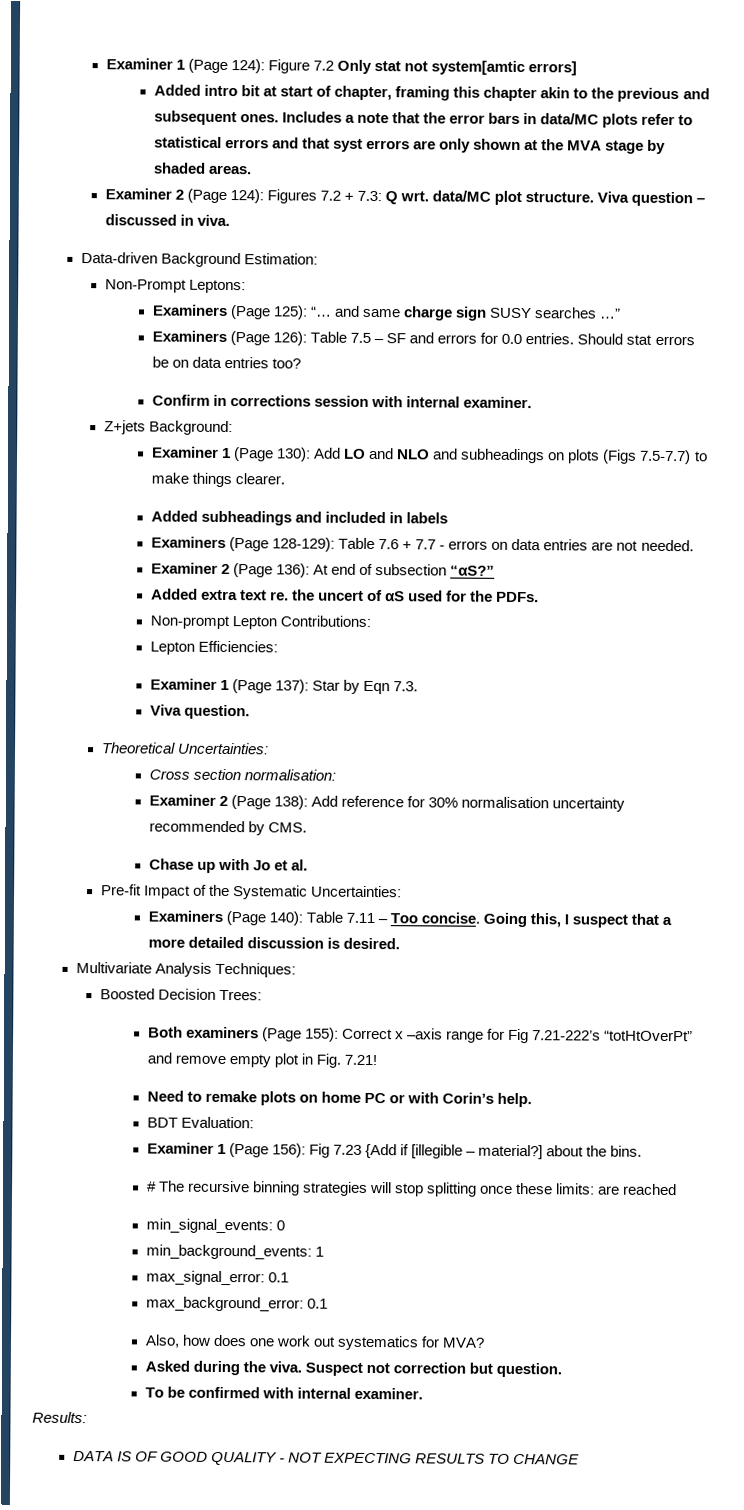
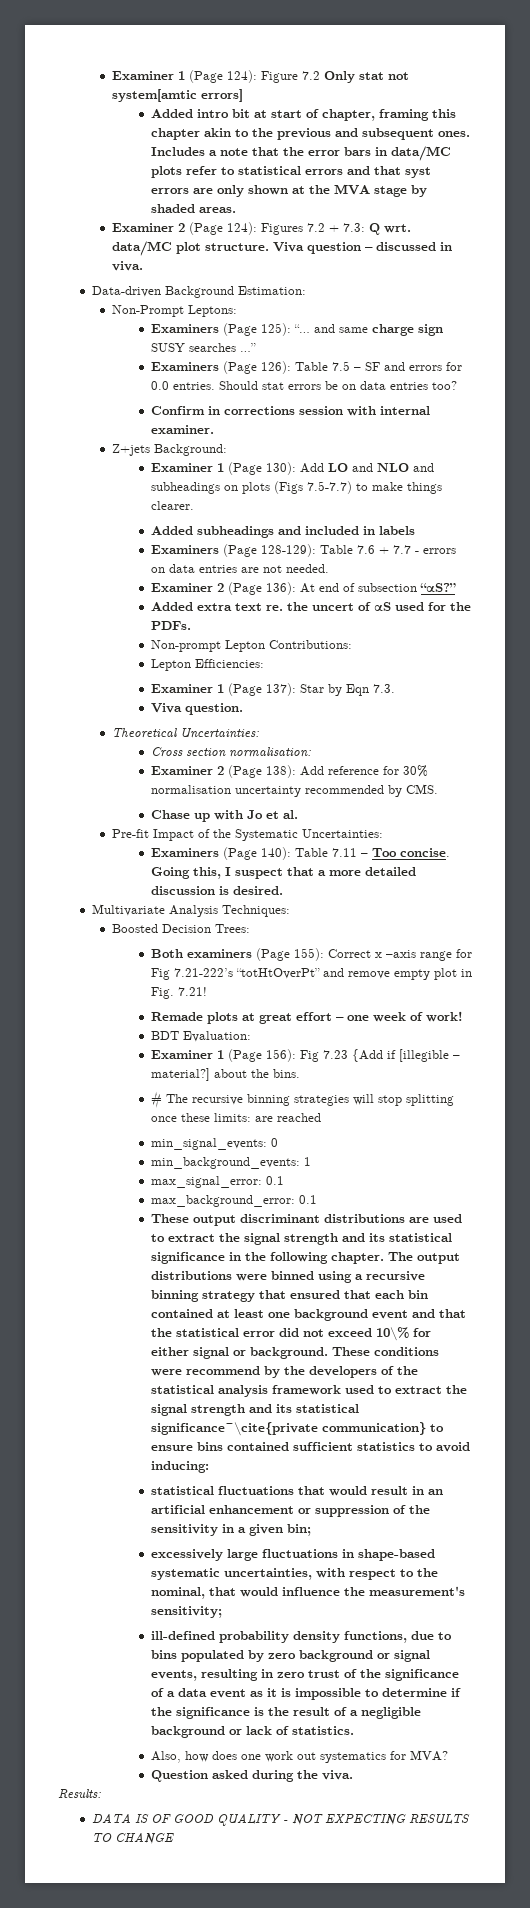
[146,1090,533,1108] Need to remake plots on home PC or with Corin’s help. -> [150,1011,463,1024] Remade plots at great effort – one week of work!
(328, 1303) none -> [150,1214,462,1226] [150,1233,452,1245] [150,1252,460,1264] [150,1271,425,1283] [150,1290,428,1302] [150,1309,466,1321] [150,1327,431,1341] [150,1347,439,1359] [150,1366,418,1378] [150,1385,467,1397] [150,1404,359,1416] [150,1422,444,1436] [150,1442,470,1452] [150,1461,209,1473] [150,1486,443,1496] [150,1505,430,1517] [150,1524,311,1536] [150,1549,435,1561] [150,1568,438,1580] [150,1586,465,1599] [150,1606,222,1618] [150,1631,452,1643] [150,1650,430,1662] [150,1669,459,1681] [150,1688,461,1700] [150,1707,421,1719] [150,1726,354,1738] // These output discriminant distributions are used to extract the signal strength and its statistical significance in the following chapter. The output distributions were binned using a recursive binning strategy that ensured that each bin contained at least one background event and that the statistical error did not exceed 10\% for either signal or background. These conditions were recommend by the developers of the statistical analysis framework used to extract the signal strength and its statistical significance~\cite{private communication} to ensure bins contained sufficient statistics to avoid inducing: // statistical fluctuations that would result in an artificial enhancement or suppression of the sensitivity in a given bin; // excessively large fluctuations in shape-based systematic uncertainties, with respect to the nominal, that would influence the measurement's sensitivity; // ill-defined probability density functions, due to bins populated by zero background or signal events, resulting in zero trust of the significance of a data event as it is impossible to determine if the significance is the result of a negligible background or lack of statistics.
[144,1360,190,1372] Asked -> [150,1770,248,1782] Question asked
[305,1362,563,1378] [144,1386,424,1400] Suspect not correction but question. // To be confirmed with internal examiner. -> (353, 1775) none

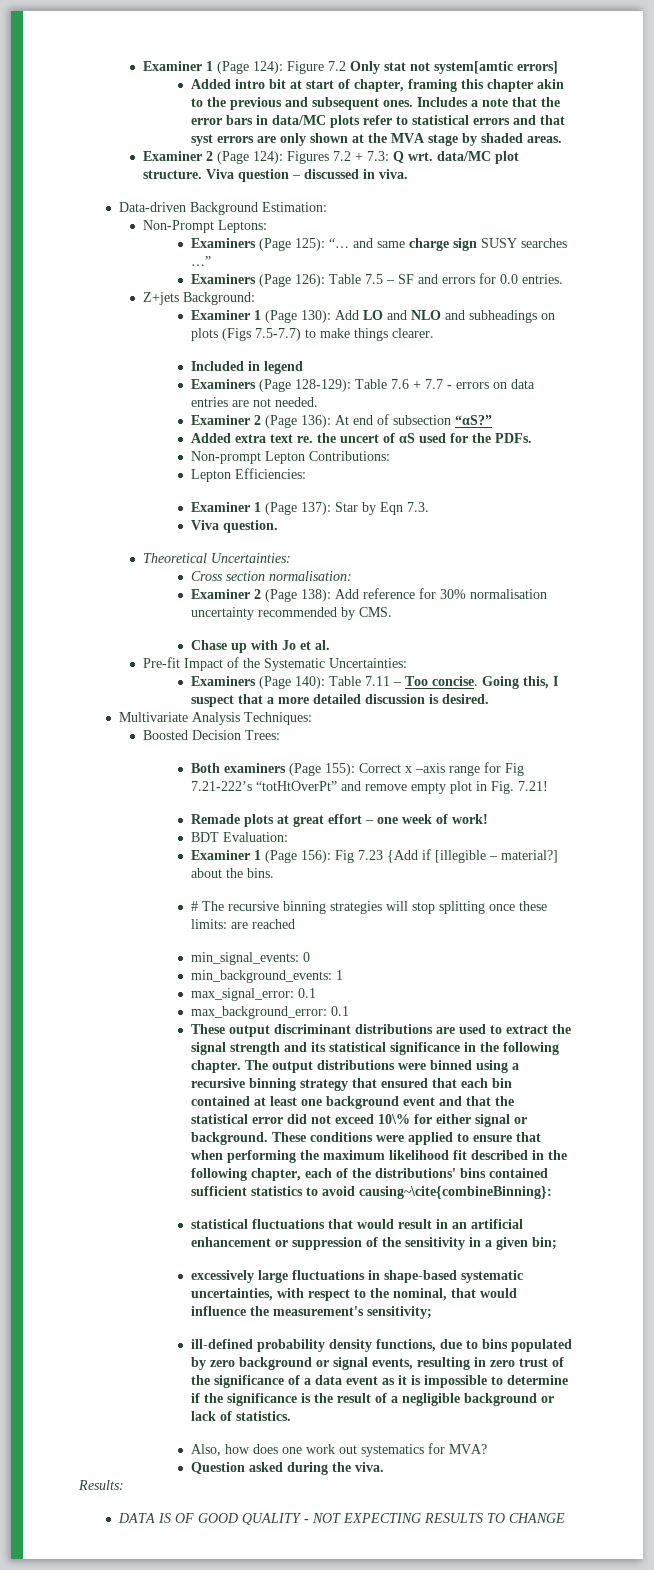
[218,381,457,390] [150,406,430,416] [150,425,214,434] Should stat errors be on data entries too? // Confirm in corrections session with internal examiner. -> (564, 279) none
[150,526,415,538] Added subheadings and included in labels -> [191,361,304,374] Included in legend
[185,1366,418,1378] [150,1385,467,1397] [150,1404,359,1416] [150,1422,444,1436] [150,1445,193,1451] recommend by the developers of the statistical analysis framework used to extract the signal strength and its statistical significance~\cite{private communication} to ensure -> [408,1132,542,1145] [191,1150,568,1163] [191,1168,457,1181] applied to ensure that when performing the maximum likelihood fit described in the following chapter, each of the distributions'
[150,1461,209,1473] inducing: -> [359,1186,553,1199] causing~\cite{combineBinning}:

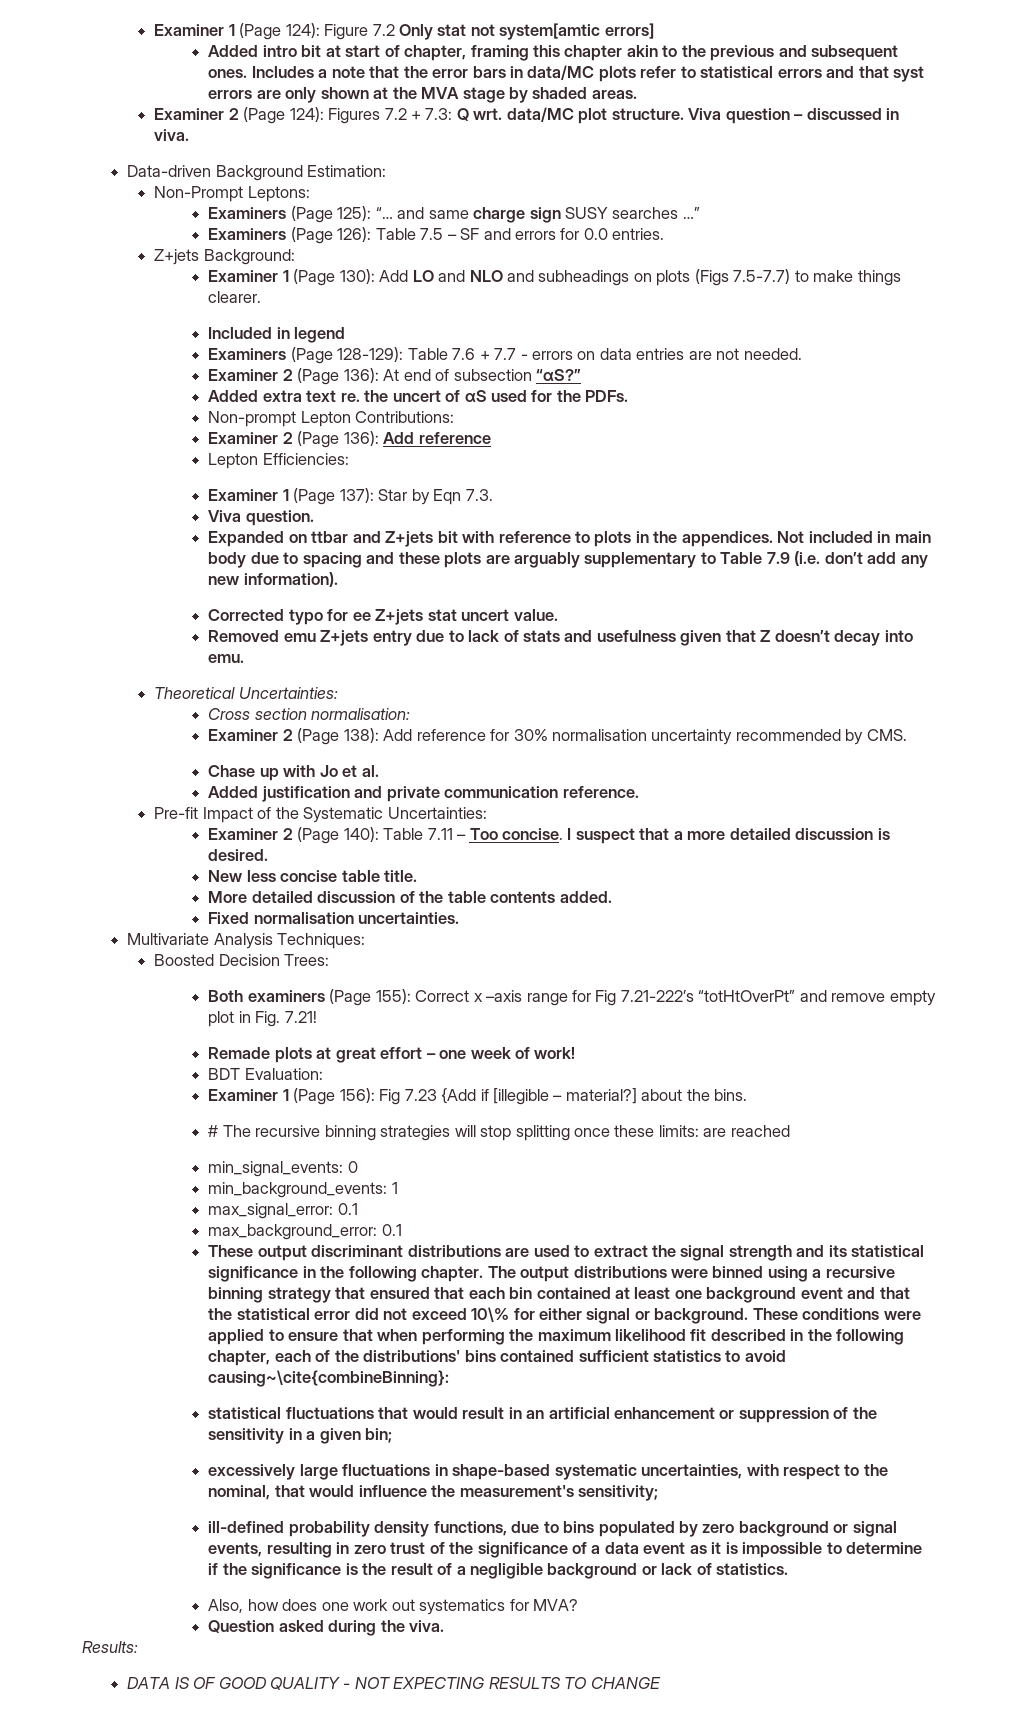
(391, 456) none -> [208,431,491,448] // Examiner 2 (Page 136): Add reference
(279, 526) none -> [208,531,931,547] [208,551,928,568] [208,572,338,587] [208,609,558,625] [208,630,913,646] [208,654,245,663] // Expanded on ttbar and Z+jets bit with reference to plots in the appendices. Not included in main body due to spacing and these plots are arguably supplementary to Table 7.9 (i.e. don’t add any new information). // Corrected typo for ee Z+jets stat uncert value. // Removed emu Z+jets entry due to lack of stats and usefulness given that Z doesn’t decay into emu.
(331, 645) none -> [208,786,639,802] // Added justification and private communication reference.
[191,676,257,686] Examiners -> [208,828,293,840] Examiner 2
[482,676,550,689] Going this, -> (563, 834) none
(490, 699) none -> [208,870,418,882] [208,891,612,903] [208,912,460,924] // New less concise table title. // More detailed discussion of the table contents added. // Fixed normalisation uncertainties.

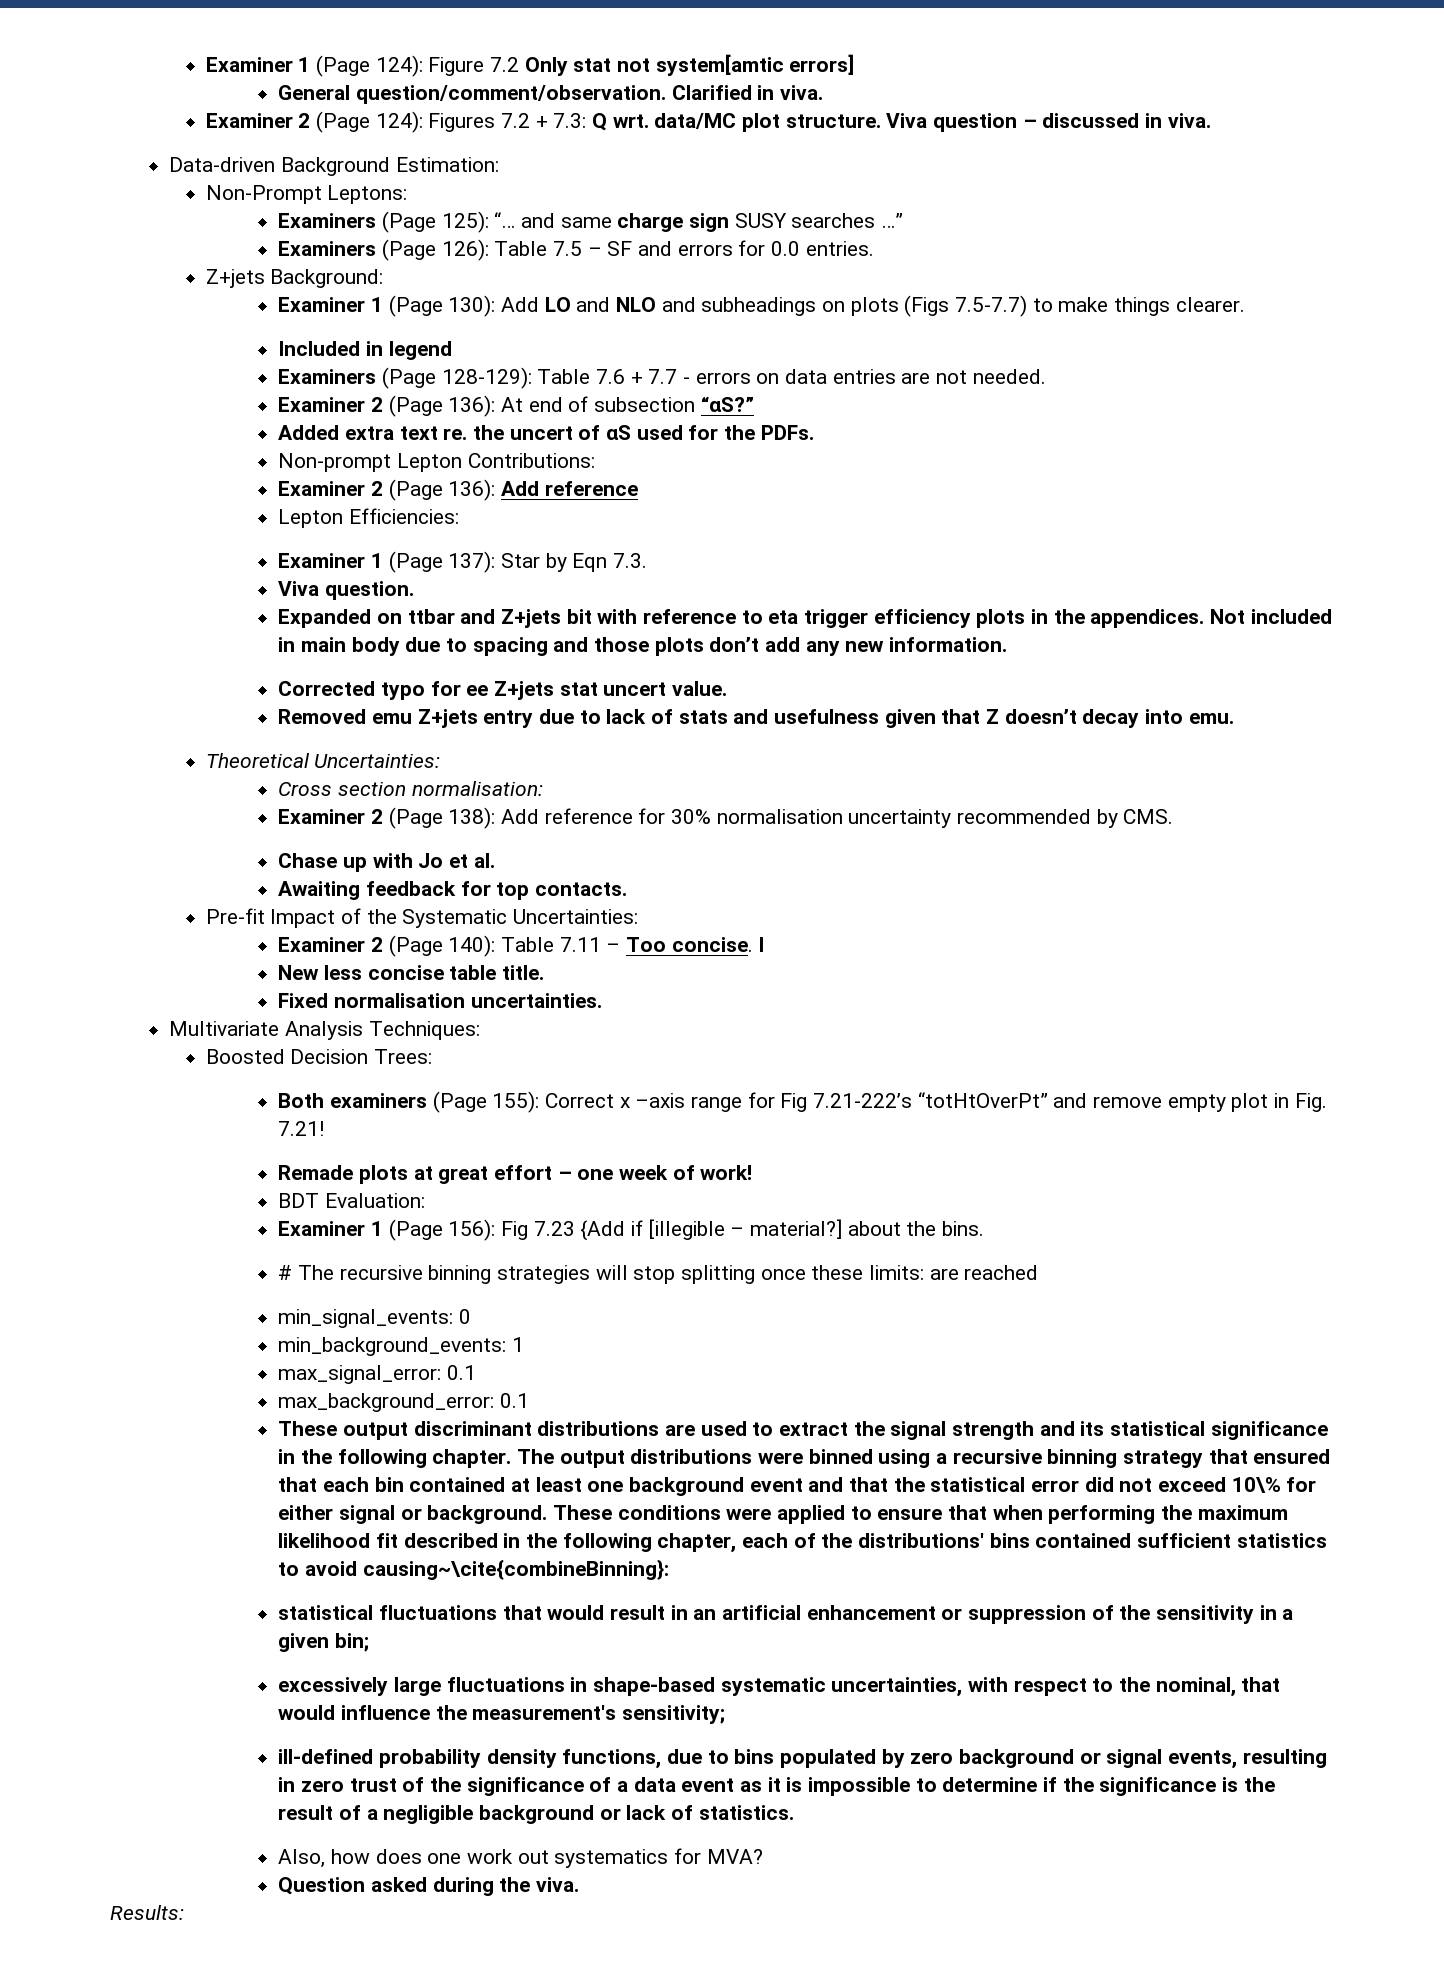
[208,45,899,61] [208,65,925,82] [208,87,637,103] Added intro bit at start of chapter, framing this chapter akin to the previous and subsequent ones. Includes a note that the error bars in data/MC plots refer to statistical errors and that syst errors are only shown at the MVA stage by shaded areas. -> [278,85,823,104] General question/comment/observation. Clarified in viva.
(590, 537) none -> [768,609,971,628] eta trigger efficiency
[398,551,821,568] these plots are arguably supplementary to Table 7.9 (i.e. -> [593,637,704,656] those plots
[243,572,338,587] information). -> [888,637,1007,652] information.
[208,786,639,802] Added justification and private communication reference. -> [278,881,627,900] Awaiting feedback for top contacts.
[575,828,890,844] [208,849,269,861] suspect that a more detailed discussion is desired. -> (765, 944) none
[208,891,612,903] // More detailed discussion of the table contents added. -> (544, 972) none
[127,1677,661,1690] // DATA IS OF GOOD QUALITY - NOT EXPECTING RESULTS TO CHANGE -> (184, 1912) none

